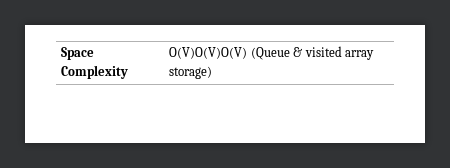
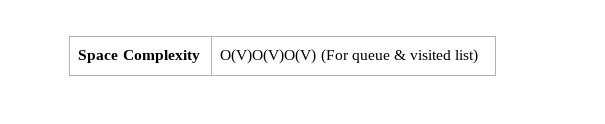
[250,46,375,60] [169,66,213,79] (Queue & visited array storage) -> [320,49,479,64] (For queue & visited list)

